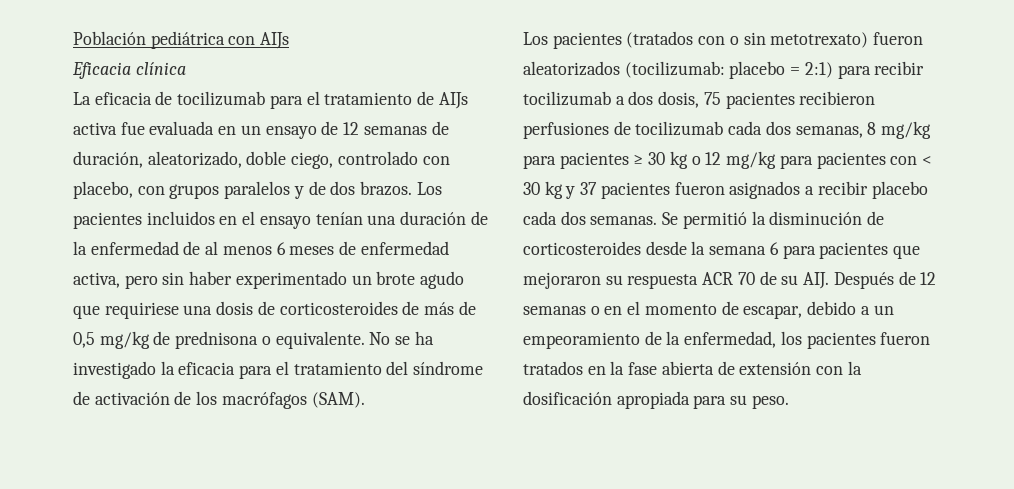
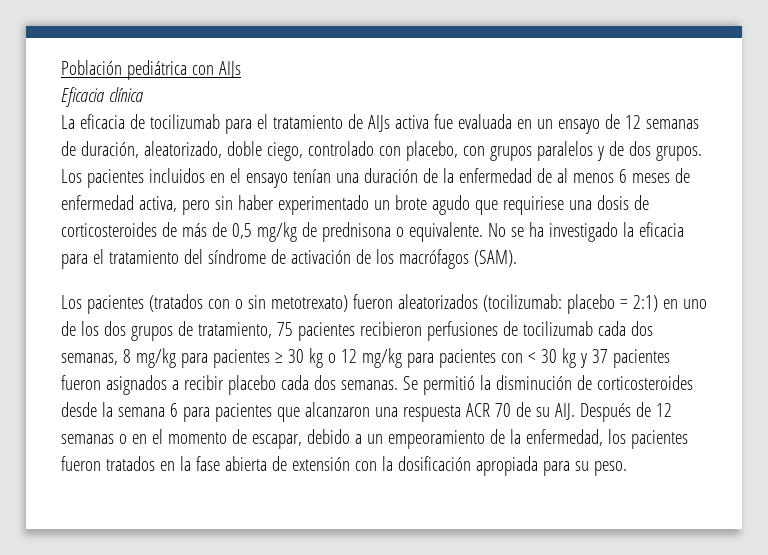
[360,181,413,196] brazos. -> [655,146,702,161] grupos.
[837,61,925,79] [523,91,700,108] para recibir tocilizumab a dos dosis, -> [662,299,707,309] [61,321,272,341] en uno de los dos grupos de tratamiento,
[523,272,623,289] mejoraron su -> [304,402,398,417] alcanzaron una

